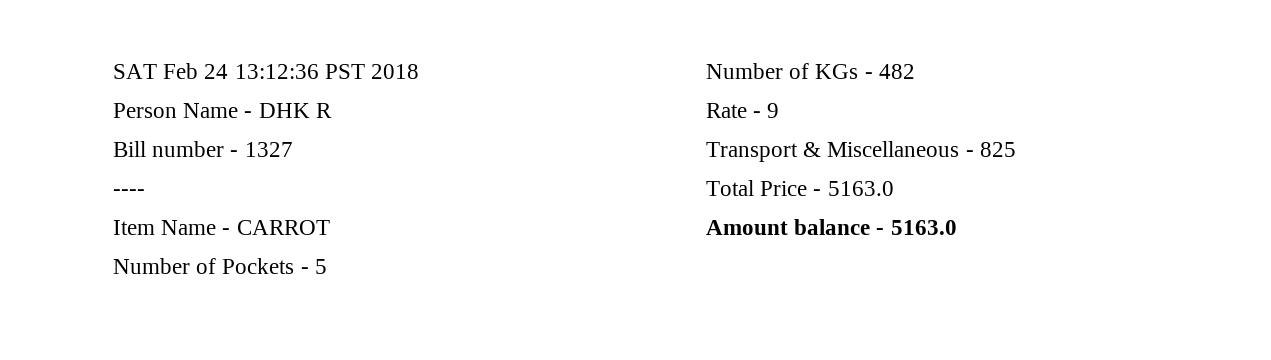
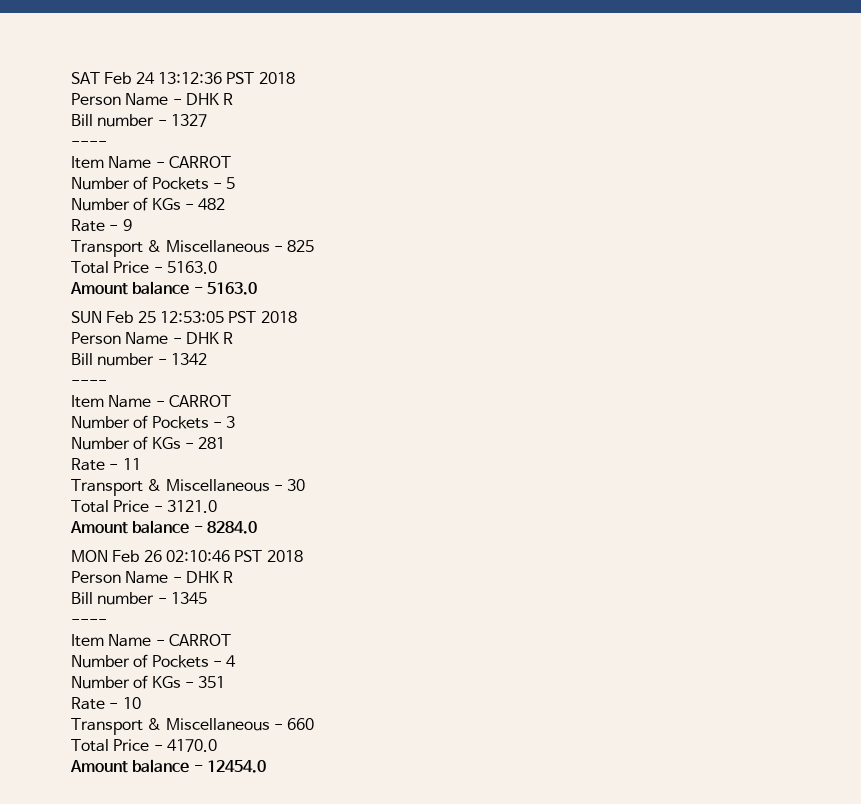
(957, 227) none -> [71,311,297,323] [71,332,234,345] [71,353,207,366] [71,380,107,386] [71,395,231,408] [71,415,236,429] [71,436,226,450] [71,458,141,471] [71,479,306,496] [71,500,217,513] [70,520,257,534] [71,550,303,562] [71,571,234,584] [71,592,207,605] [71,619,107,625] [71,634,231,647] [71,654,237,668] [71,675,226,689] [71,697,141,710] [71,718,315,735] [71,739,217,752] [70,759,266,773] // SUN Feb 25 12:53:05 PST 2018 // Person Name - DHK R // Bill number - 1342 // ---- // Item Name - CARROT // Number of Pockets - 3 // Number of KGs - 281 // Rate - 11 // Transport & Miscellaneous - 30 // Total Price - 3121.0 // Amount balance - 8284.0 // MON Feb 26 02:10:46 PST 2018 // Person Name - DHK R // Bill number - 1345 // ---- // Item Name - CARROT // Number of Pockets - 4 // Number of KGs - 351 // Rate - 10 // Transport & Miscellaneous - 660 // Total Price - 4170.0 // Amount balance - 12454.0

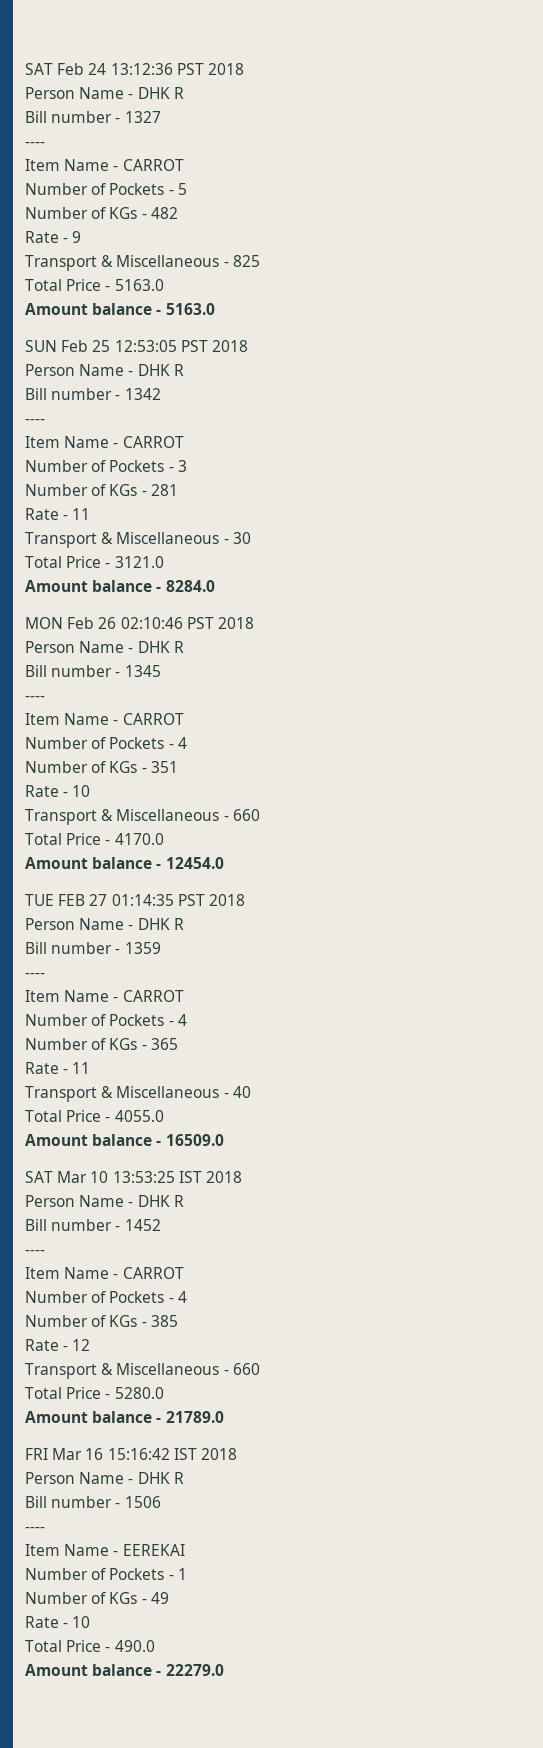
(266, 766) none -> [25,894,245,906] [25,918,184,930] [25,942,161,954] [25,973,45,978] [25,990,184,1002] [25,1014,187,1026] [25,1038,178,1050] [25,1062,91,1074] [25,1086,251,1102] [25,1110,164,1122] [25,1134,224,1146] [25,1171,242,1183] [25,1195,184,1207] [25,1219,161,1231] [25,1250,45,1255] [25,1267,184,1279] [25,1291,187,1303] [25,1315,178,1327] [25,1339,91,1351] [25,1363,260,1379] [25,1387,164,1399] [25,1411,224,1423] [25,1448,237,1460] [25,1472,184,1484] [25,1496,161,1508] [25,1527,45,1532] [25,1544,185,1556] [25,1568,187,1580] [25,1592,169,1604] [25,1616,91,1628] [25,1640,155,1652] [25,1664,224,1676] // TUE FEB 27 01:14:35 PST 2018 // Person Name - DHK R // Bill number - 1359 // ---- // Item Name - CARROT // Number of Pockets - 4 // Number of KGs - 365 // Rate - 11 // Transport & Miscellaneous - 40 // Total Price - 4055.0 // Amount balance - 16509.0 // SAT Mar 10 13:53:25 IST 2018 // Person Name - DHK R // Bill number - 1452 // ---- // Item Name - CARROT // Number of Pockets - 4 // Number of KGs - 385 // Rate - 12 // Transport & Miscellaneous - 660 // Total Price - 5280.0 // Amount balance - 21789.0 // FRI Mar 16 15:16:42 IST 2018 // Person Name - DHK R // Bill number - 1506 // ---- // Item Name - EEREKAI // Number of Pockets - 1 // Number of KGs - 49 // Rate - 10 // Total Price - 490.0 // Amount balance - 22279.0

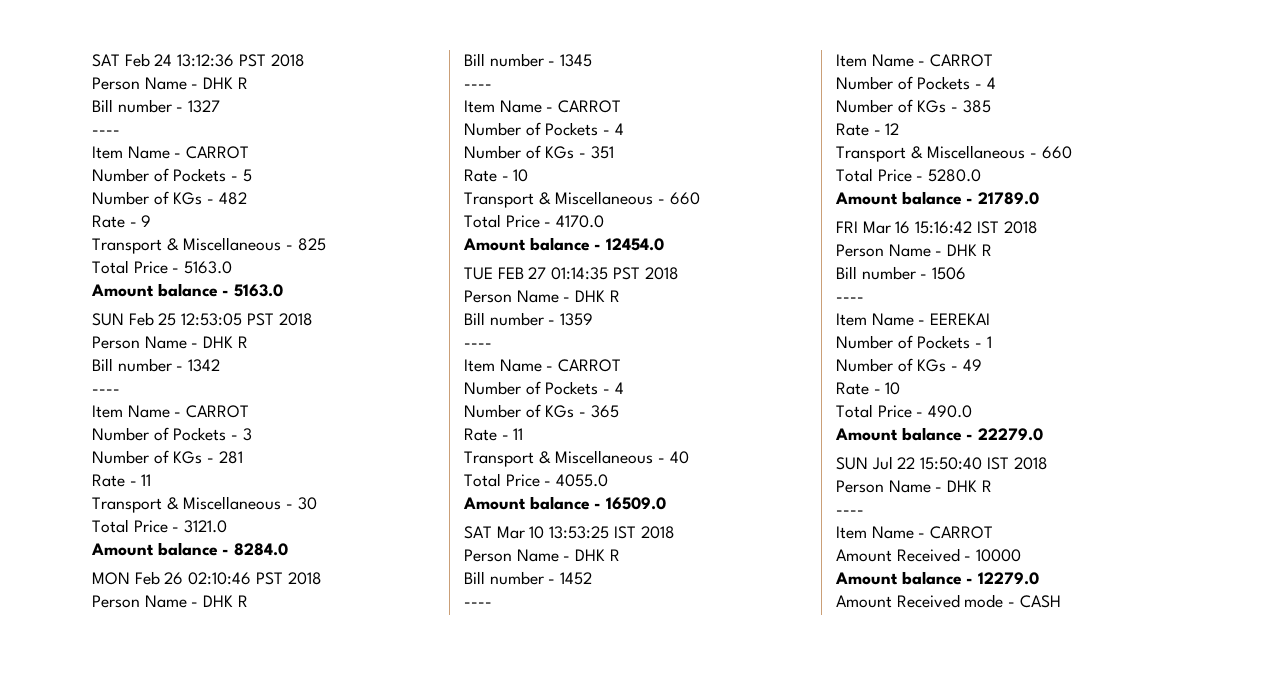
(224, 1670) none -> [836,456,1048,470] [836,480,992,493] [836,510,864,515] [836,526,994,539] [836,548,1022,562] [835,571,1040,585] [836,594,1061,608] // SUN Jul 22 15:50:40 IST 2018 // Person Name - DHK R // ---- // Item Name - CARROT // Amount Received - 10000 // Amount balance - 12279.0 // Amount Received mode - CASH

